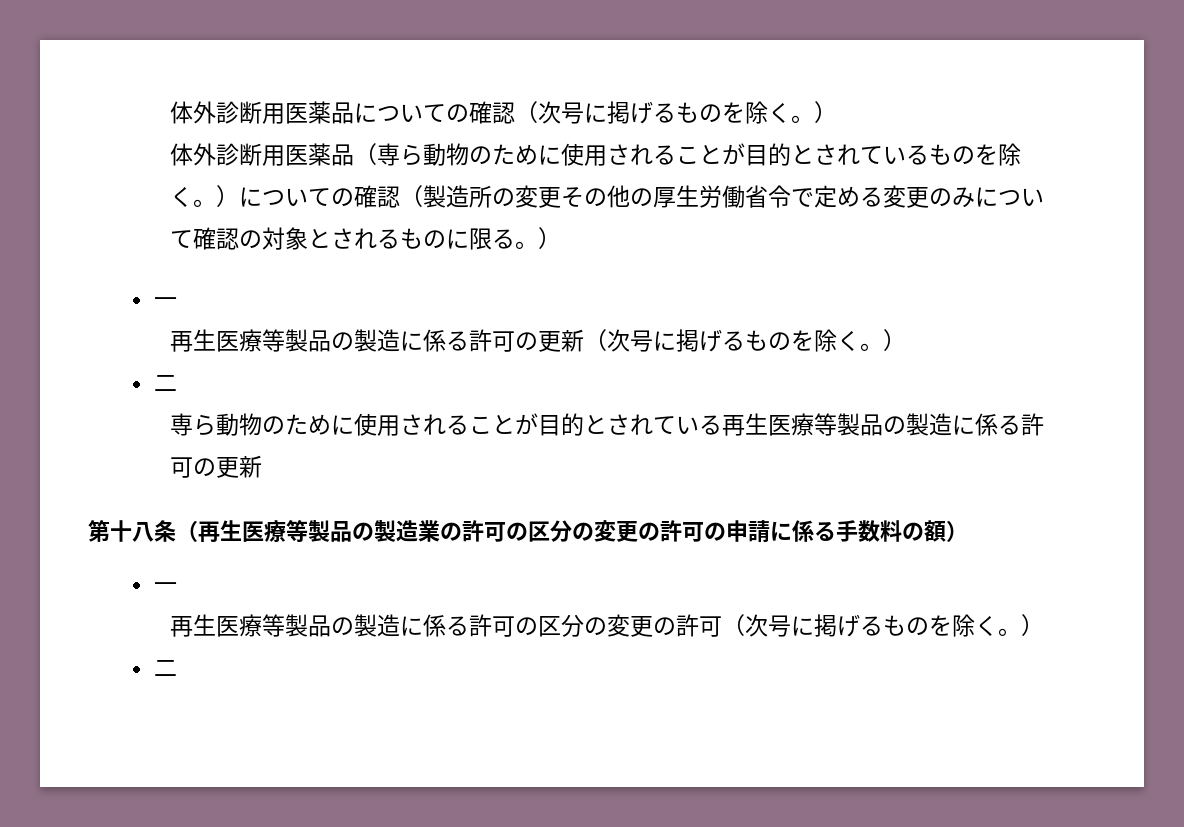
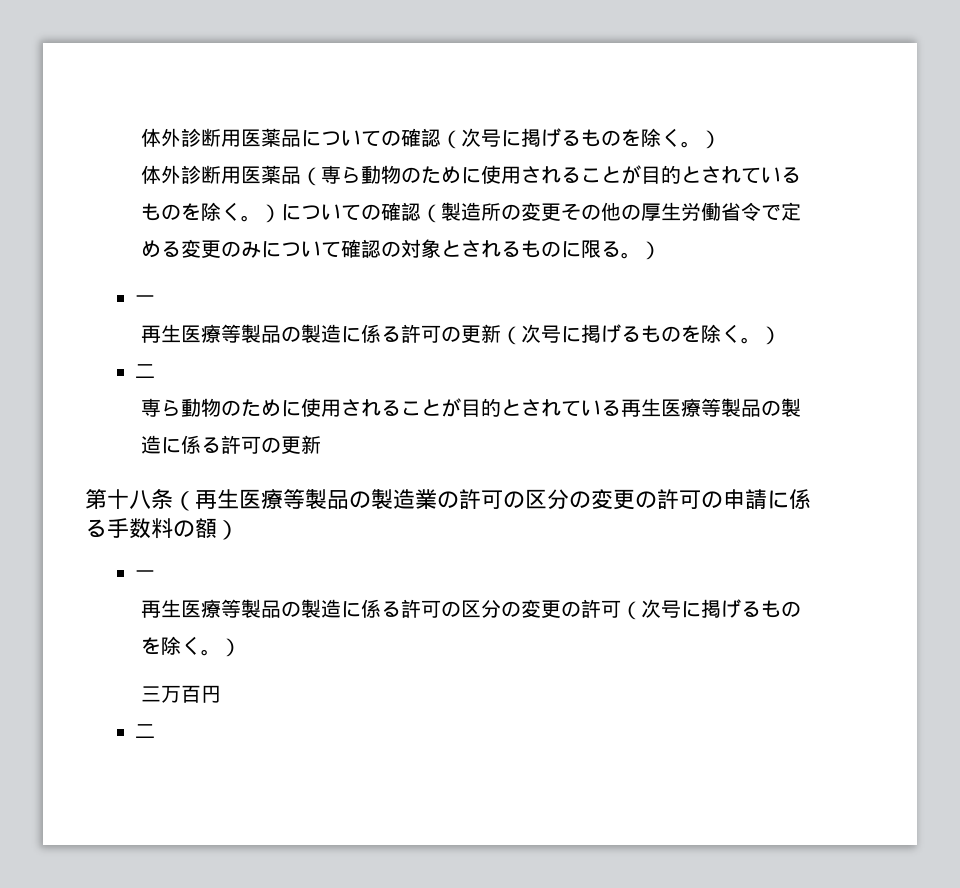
(1044, 625) none -> [141,685,222,703] // 三万百円

